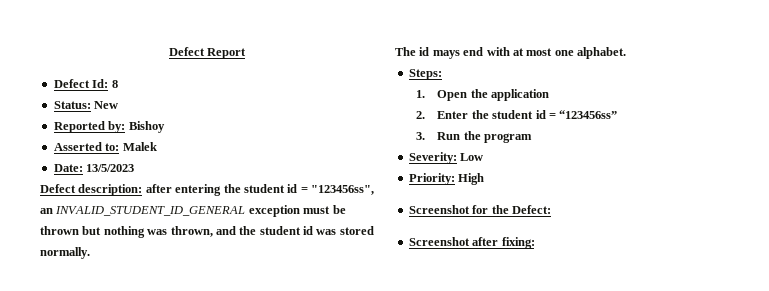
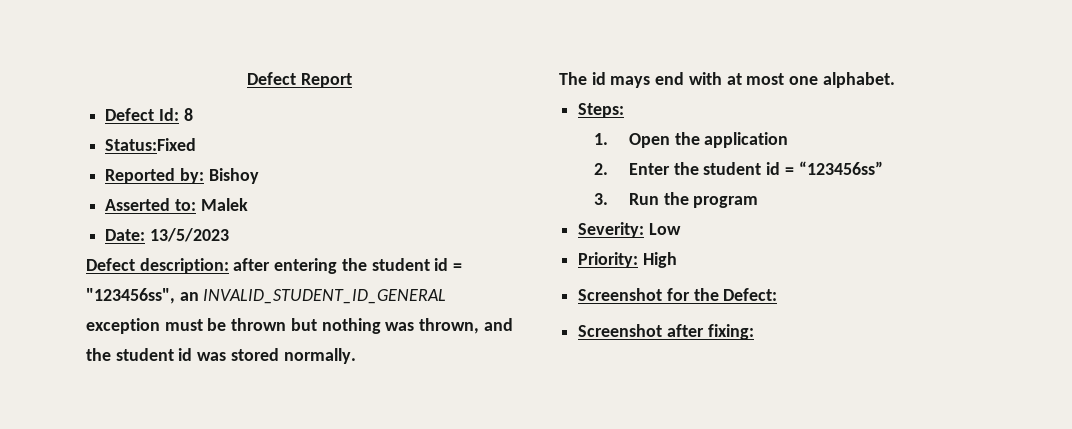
[53,101,119,109] Status: New -> [105,138,197,151] Status:Fixed

